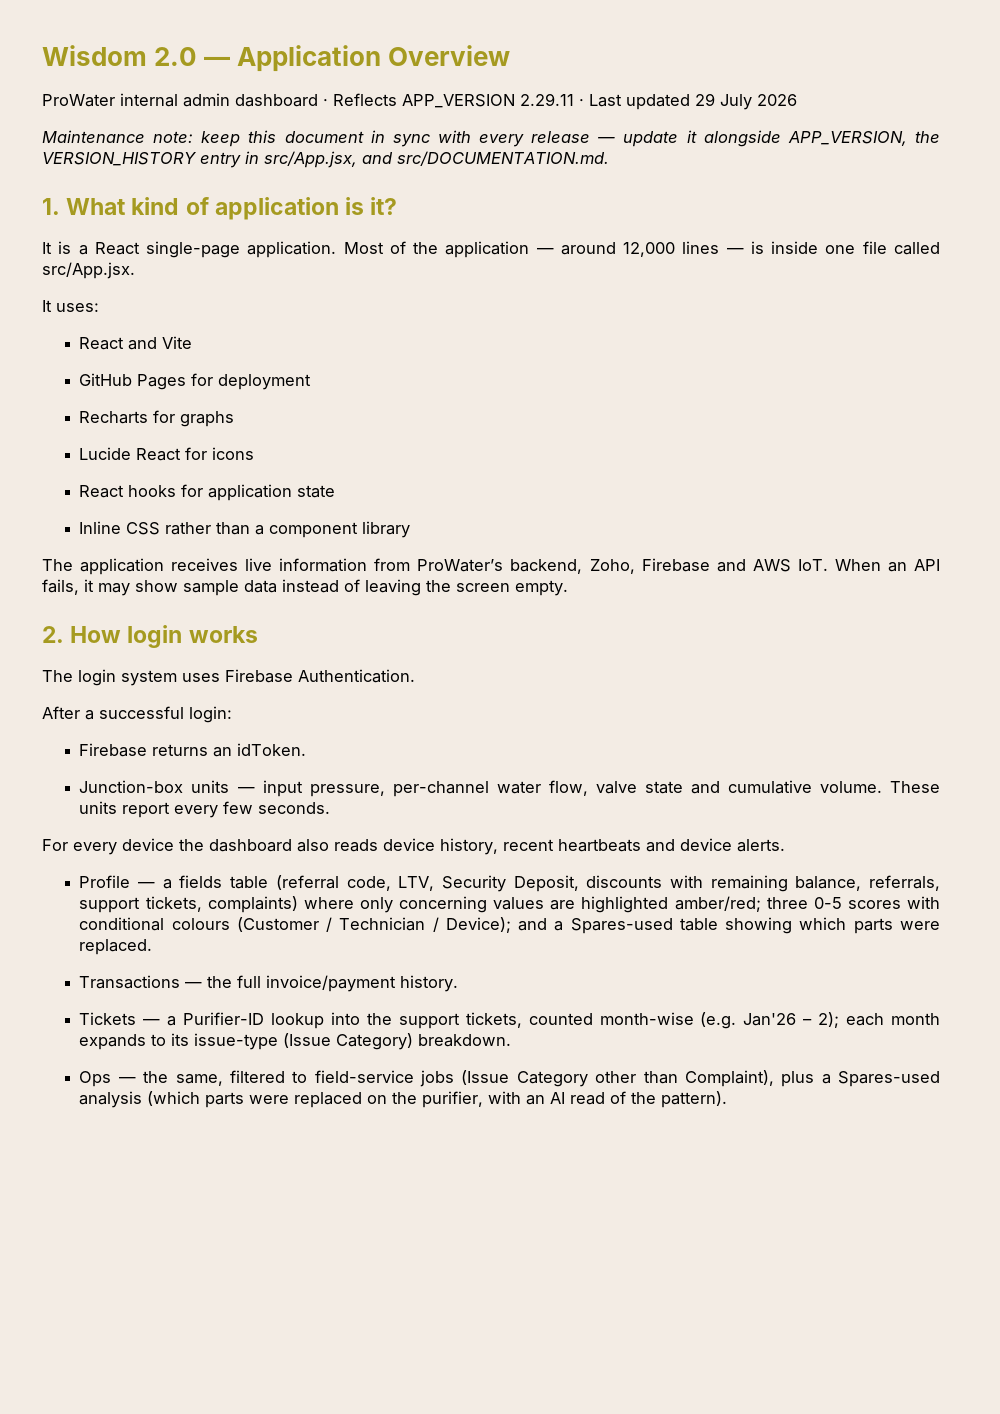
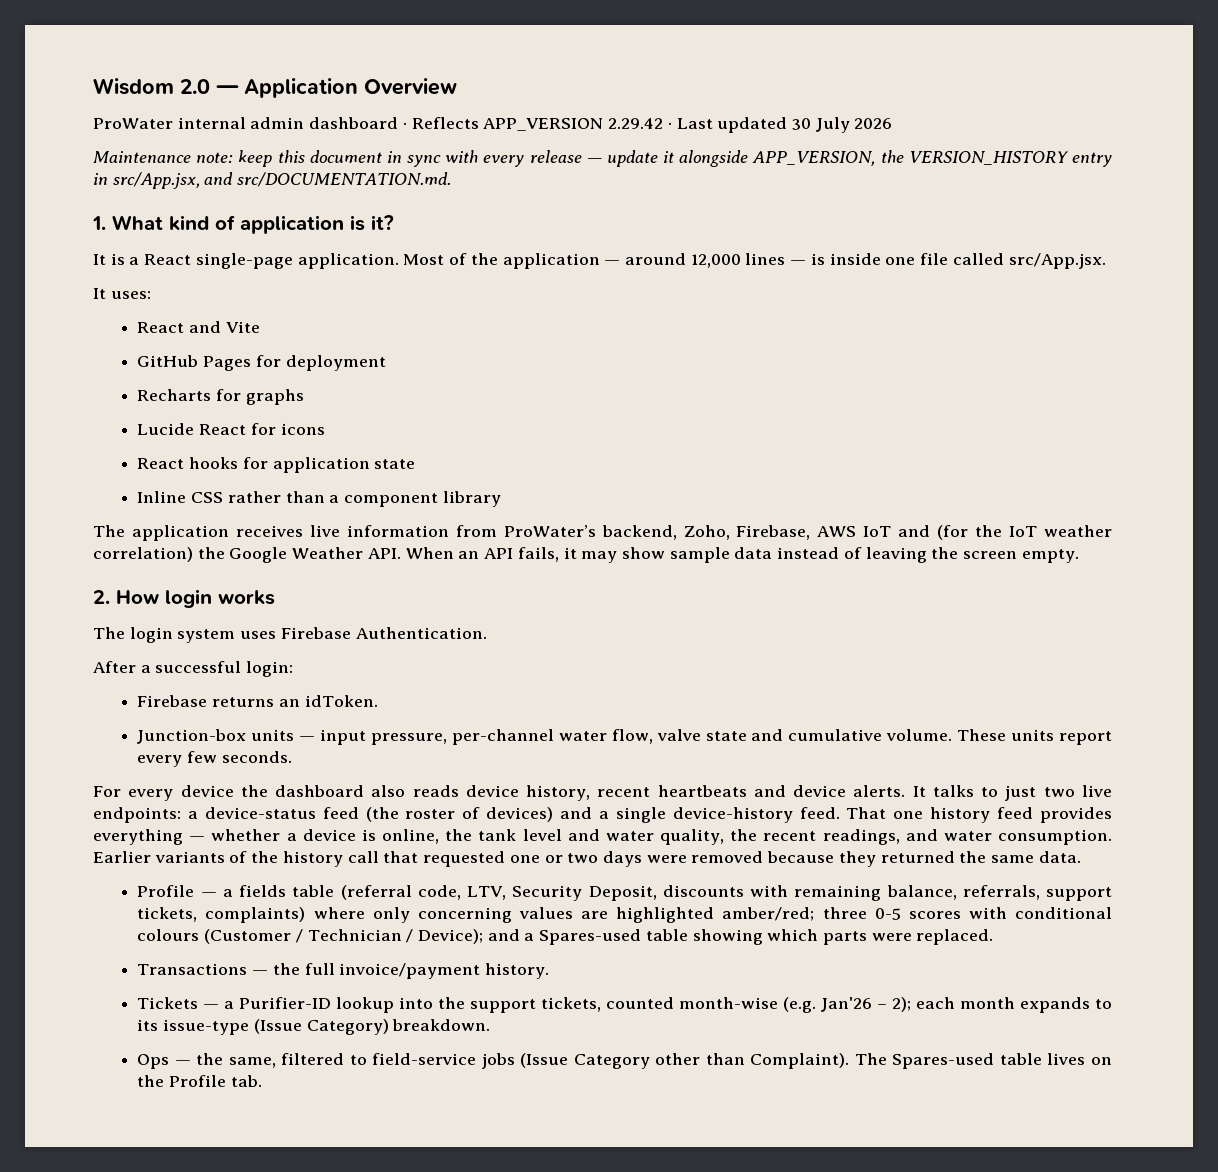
[520,93,574,106] 2.29.11 -> [608,118,664,129] 2.29.42
[695,93,715,106] 29 -> [791,118,811,130] 30
[641,558,828,572] Firebase and AWS IoT. -> [736,525,1112,540] [93,547,401,563] Firebase, AWS IoT and (for the IoT weather correlation) the Google Weather API.
(785, 845) none -> [912,785,1113,801] [93,807,1112,823] [93,829,1112,845] [93,851,1081,867] It talks to just two live endpoints: a device-status feed (the roster of devices) and a single device-history feed. That one history feed provides everything — whether a device is online, the tank level and water quality, the recent readings, and water consumption. Earlier variants of the history call that requested one or two days were removed because they returned the same data.
[684,1070,940,1087] [79,1091,728,1108] Complaint), plus a Spares-used analysis (which parts were replaced on the purifier, with an AI read of the pattern). -> [750,1053,1112,1069] [137,1075,262,1087] Complaint). The Spares-used table lives on the Profile tab.

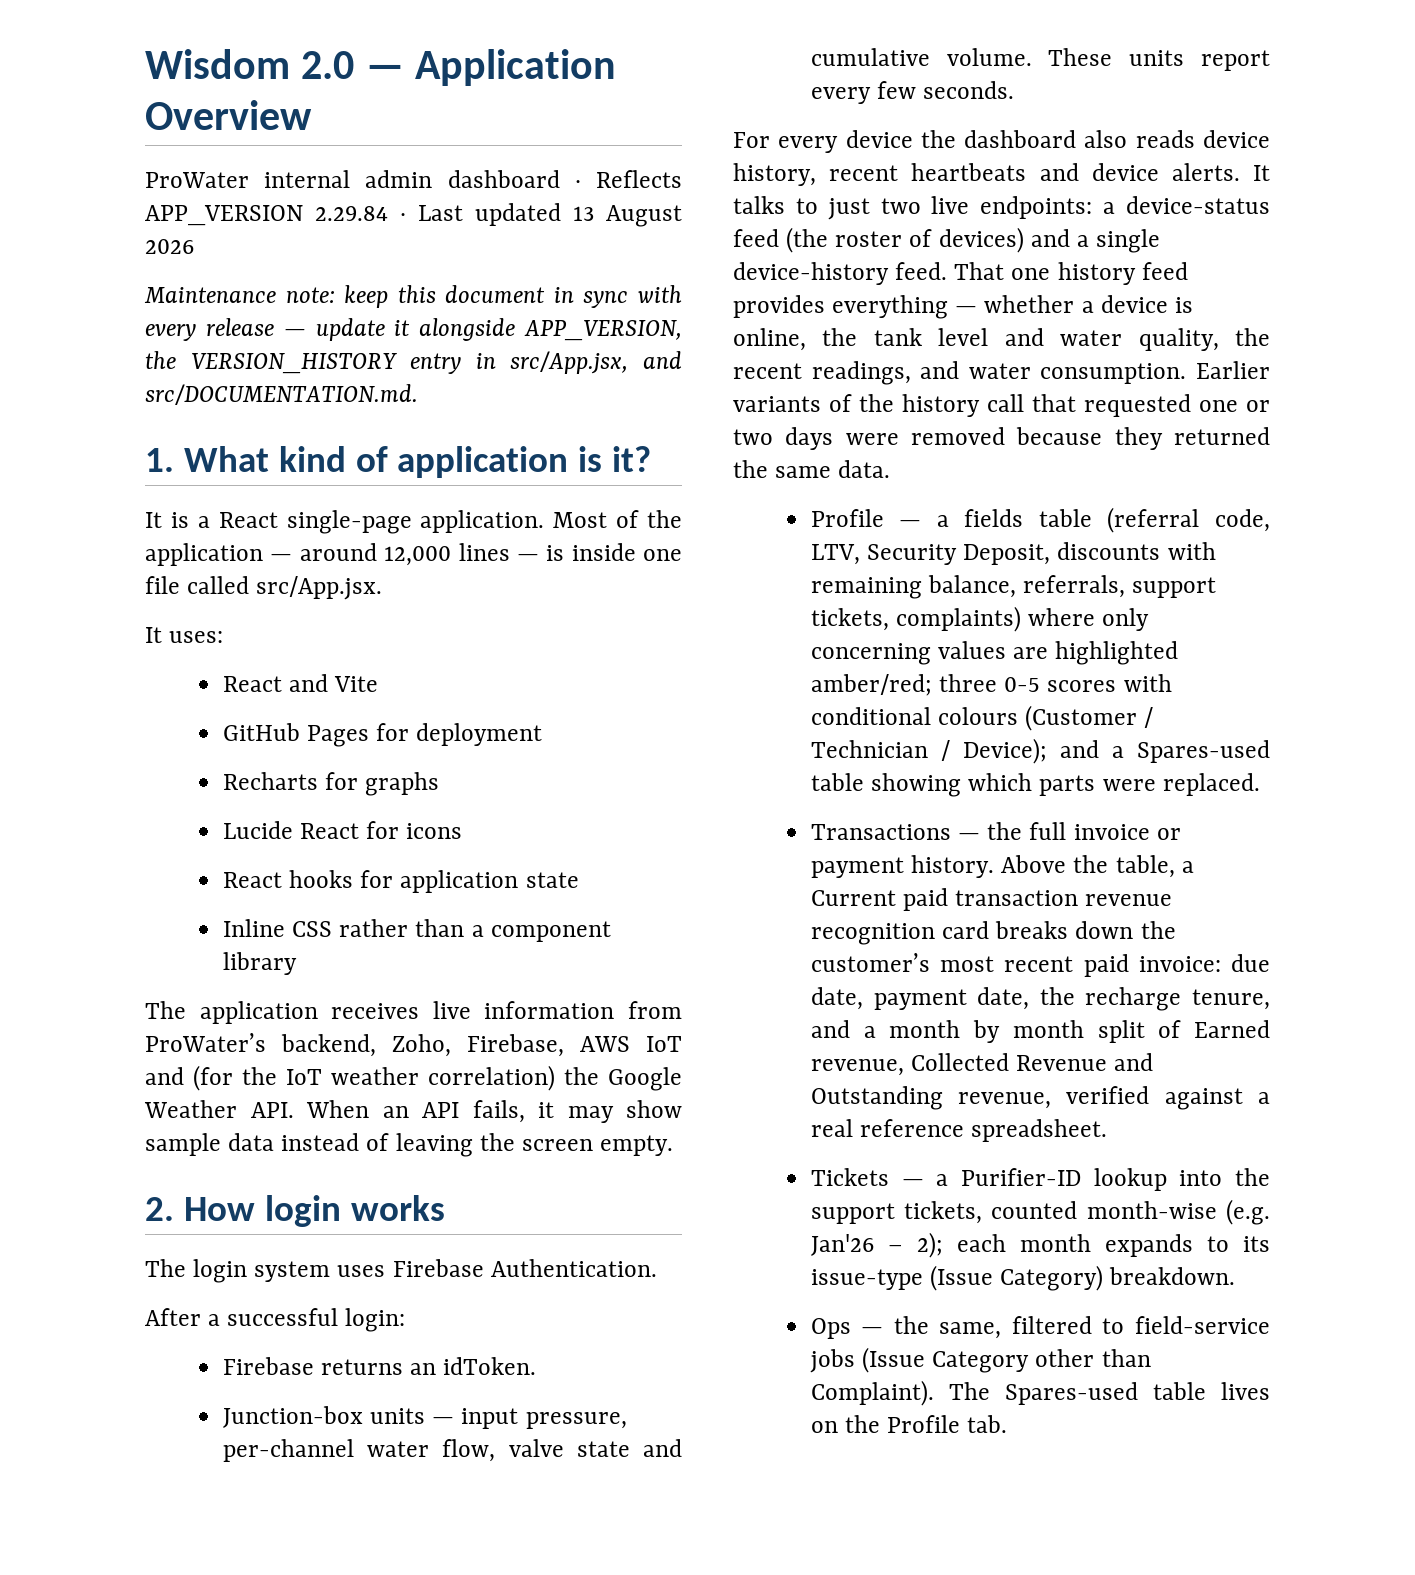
[608,118,664,129] 2.29.42 -> [315,206,388,221] 2.29.84
[791,117,850,133] 30 July -> [573,205,682,227] 13 August
[339,963,549,979] invoice/payment history. -> [1073,824,1181,840] [810,855,1194,878] [810,888,1173,911] [810,921,1176,945] [810,953,1270,977] [810,987,1270,1011] [810,1020,1270,1043] [810,1053,1154,1076] [810,1086,1270,1110] [810,1119,1108,1142] invoice or payment history. Above the table, a Current paid transaction revenue recognition card breaks down the customer’s most recent paid invoice: due date, payment date, the recharge tenure, and a month by month split of Earned revenue, Collected Revenue and Outstanding revenue, verified against a real reference spreadsheet.

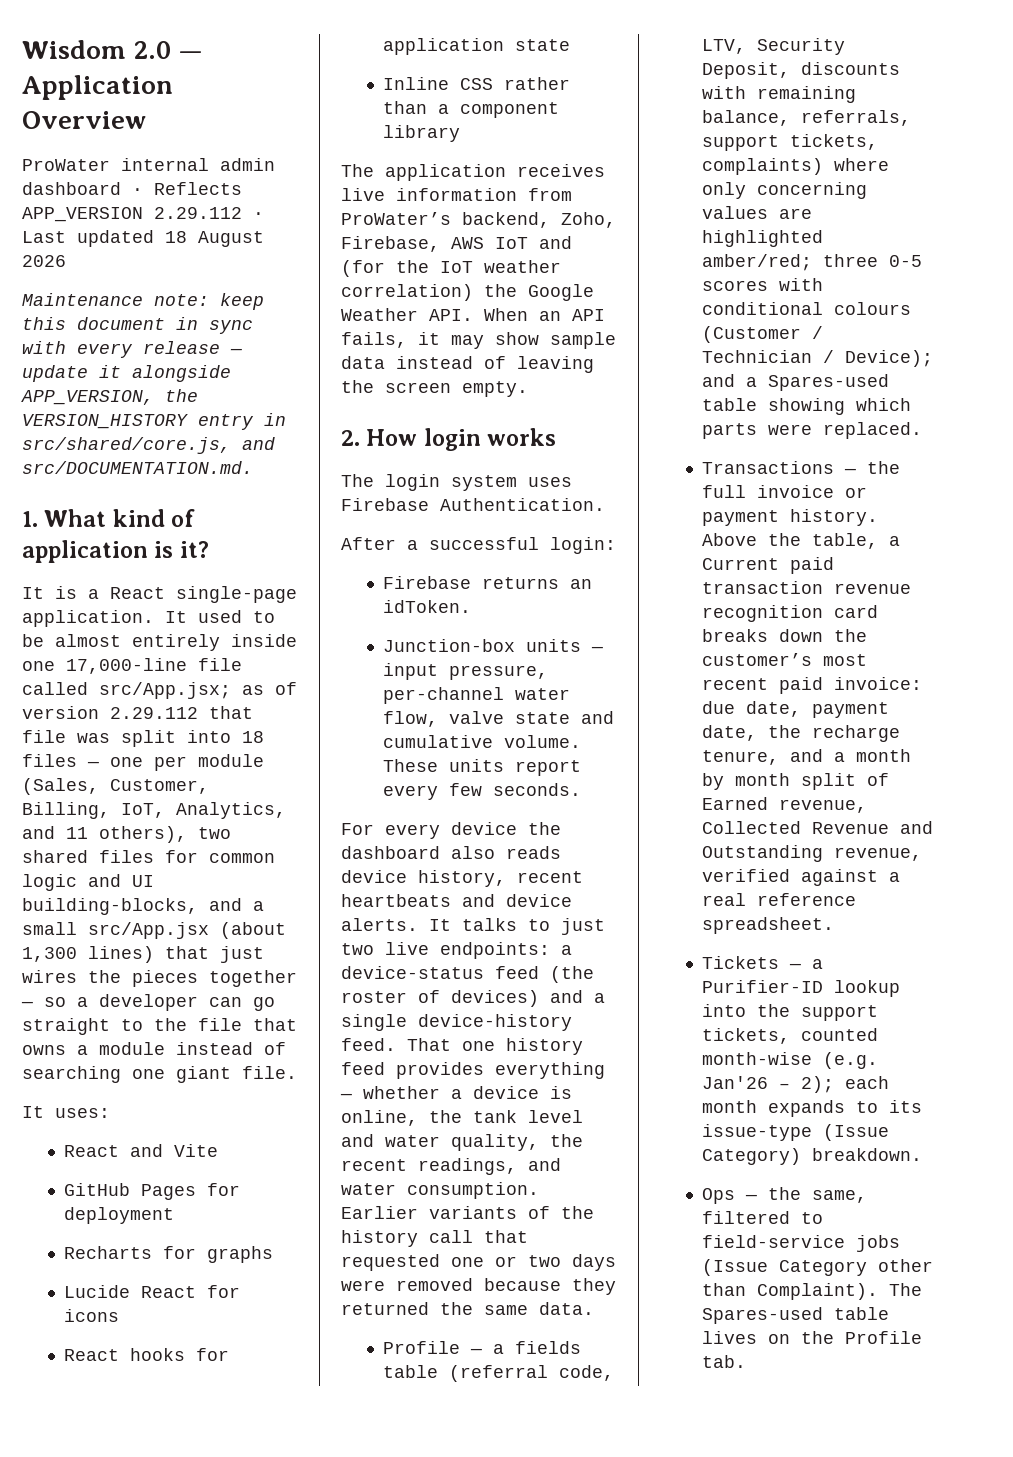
[315,206,388,221] 2.29.84 -> [154,207,242,219] 2.29.112
[573,206,594,221] 13 -> [165,231,187,243] 18
[510,351,629,374] src/App.jsx, -> [22,437,231,454] src/shared/core.js,
[553,510,682,528] [145,543,565,566] Most of the application — around 12,000 lines — is -> [165,610,275,623] [22,634,220,651] It used to be almost entirely
(682, 555) none -> [66,658,187,674] 17,000-line
[256,576,383,600] src/App.jsx. -> [99,682,297,699] [22,706,253,719] [22,730,264,747] [22,754,264,771] [22,778,209,795] [22,802,286,819] [22,826,231,843] [22,850,275,863] [22,874,154,891] [22,898,264,915] [22,922,286,939] [22,946,264,963] [22,970,297,987] [21,994,275,1011] [22,1018,297,1035] [22,1042,286,1055] [22,1066,297,1083] src/App.jsx; as of version 2.29.112 that file was split into 18 files — one per module (Sales, Customer, Billing, IoT, Analytics, and 11 others), two shared files for common logic and UI building-blocks, and a small src/App.jsx (about 1,300 lines) that just wires the pieces together — so a developer can go straight to the file that owns a module instead of searching one giant file.

